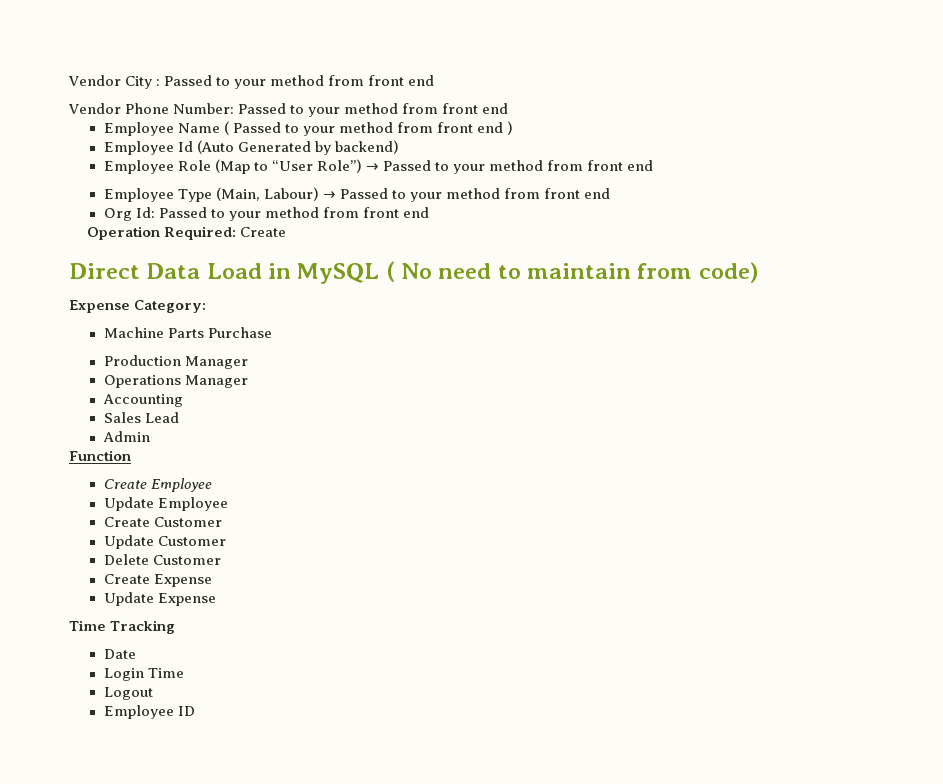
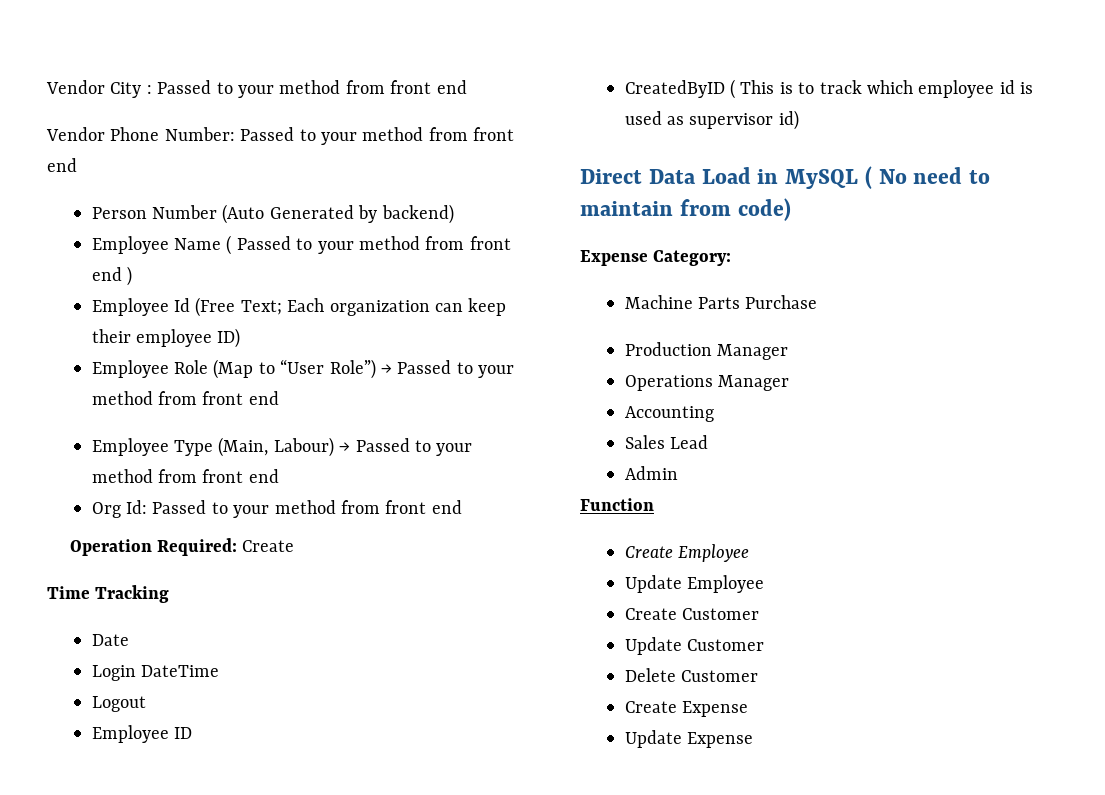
(509, 108) none -> [91,204,454,224] // Person Number (Auto Generated by backend)
[196,140,399,155] (Auto Generated by backend) -> [195,297,507,317] [91,328,241,348] (Free Text; Each organization can keep their employee ID)
(287, 232) none -> [47,585,170,603] [91,634,129,646] [91,665,219,681] [91,696,146,712] [91,725,192,743] [624,79,1034,99] [624,110,799,130] // Time Tracking // Date // Login DateTime // Logout // Employee ID // CreatedByID ( This is to track which employee id is used as supervisor id)
[69,620,176,634] [103,649,136,659] [103,668,184,681] [103,687,153,700] [103,705,195,719] // Time Tracking // Date // Login Time // Logout // Employee ID -> (753, 740) none

